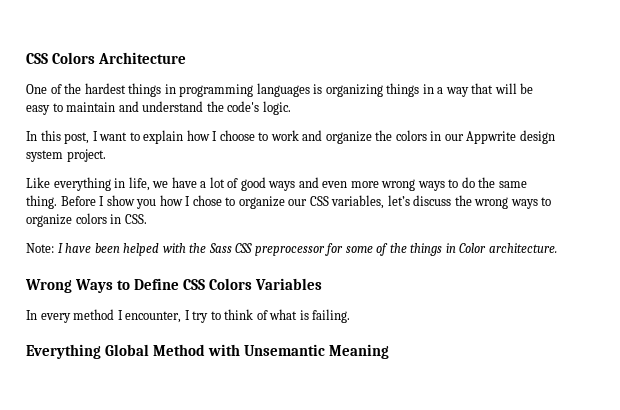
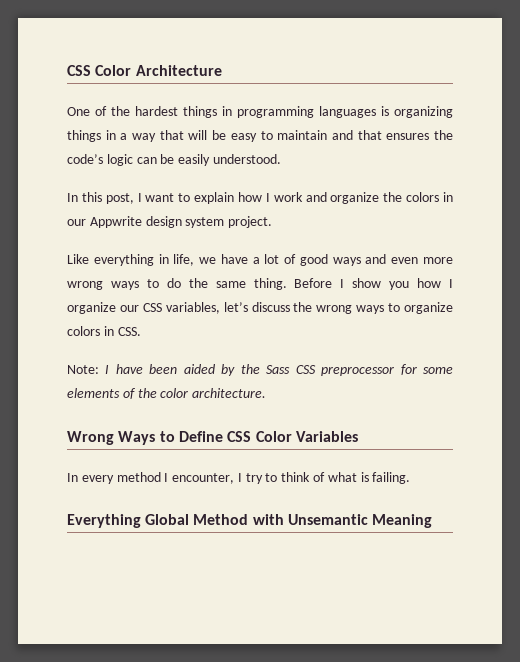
[26,52,96,64] CSS Colors -> [67,65,132,76] CSS Color
[142,101,291,115] understand the code's logic. -> [357,130,453,140] [67,154,281,166] that ensures the code’s logic can be easily understood.
[219,130,269,141] choose to -> (270, 197) none
[192,195,236,206] chose to -> (454, 283) none
[123,243,186,256] helped with -> [183,364,236,376] aided by
[376,243,487,256] of the things in Color -> [67,388,189,399] elements of the color
[209,278,253,290] Colors -> [255,431,292,442] Color

